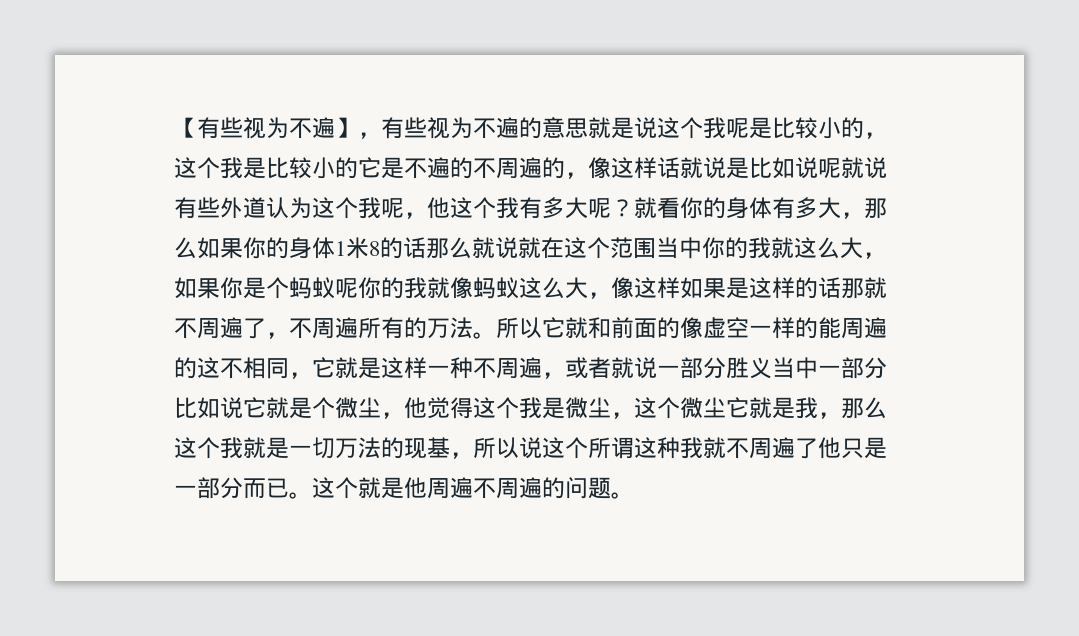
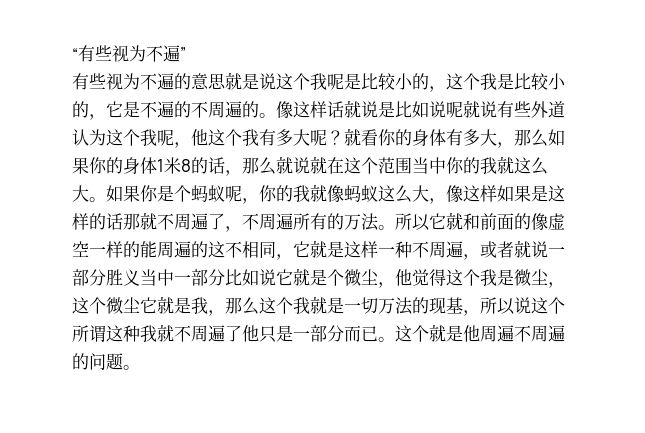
[174,117,381,139] 【有些视为不遍】， -> [72,45,186,62] “有些视为不遍” //
(358, 168) none -> [89,114,106,120] ，
[565,172,588,179] ， -> [259,113,276,118] 。
(426, 248) none -> [225,170,242,176] ，
[863,252,886,259] ， -> [89,197,106,202] 。
(358, 288) none -> [242,198,259,204] ，

